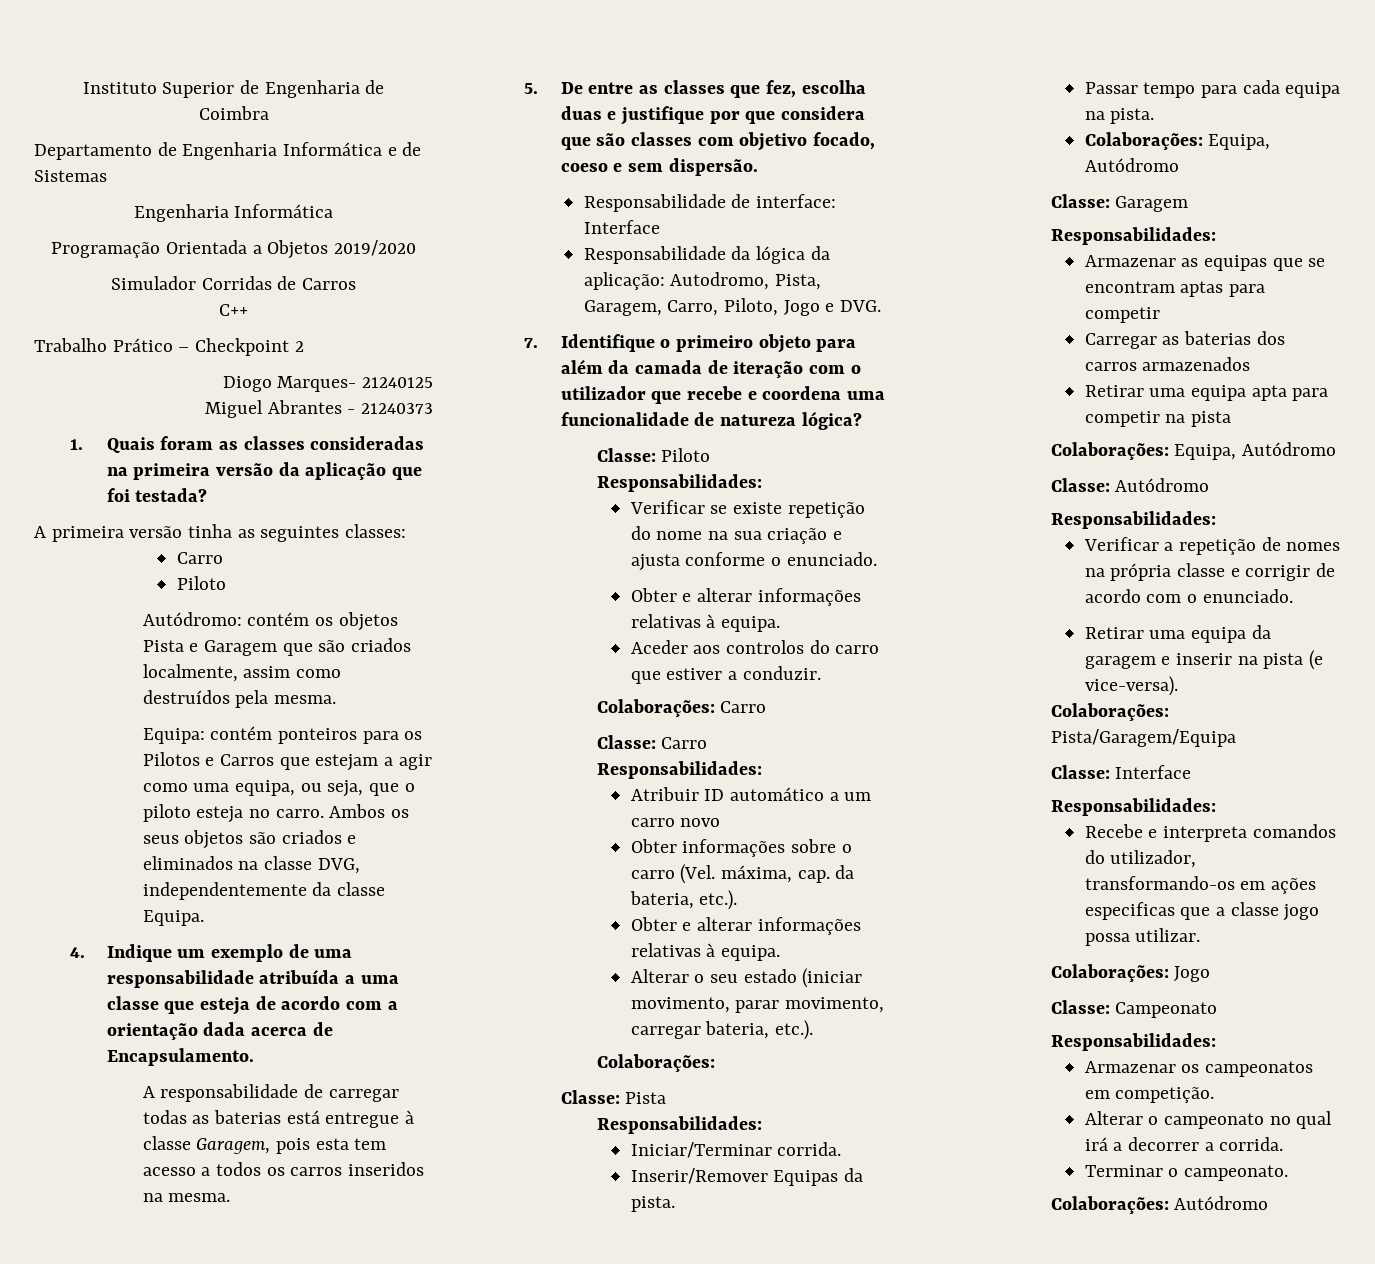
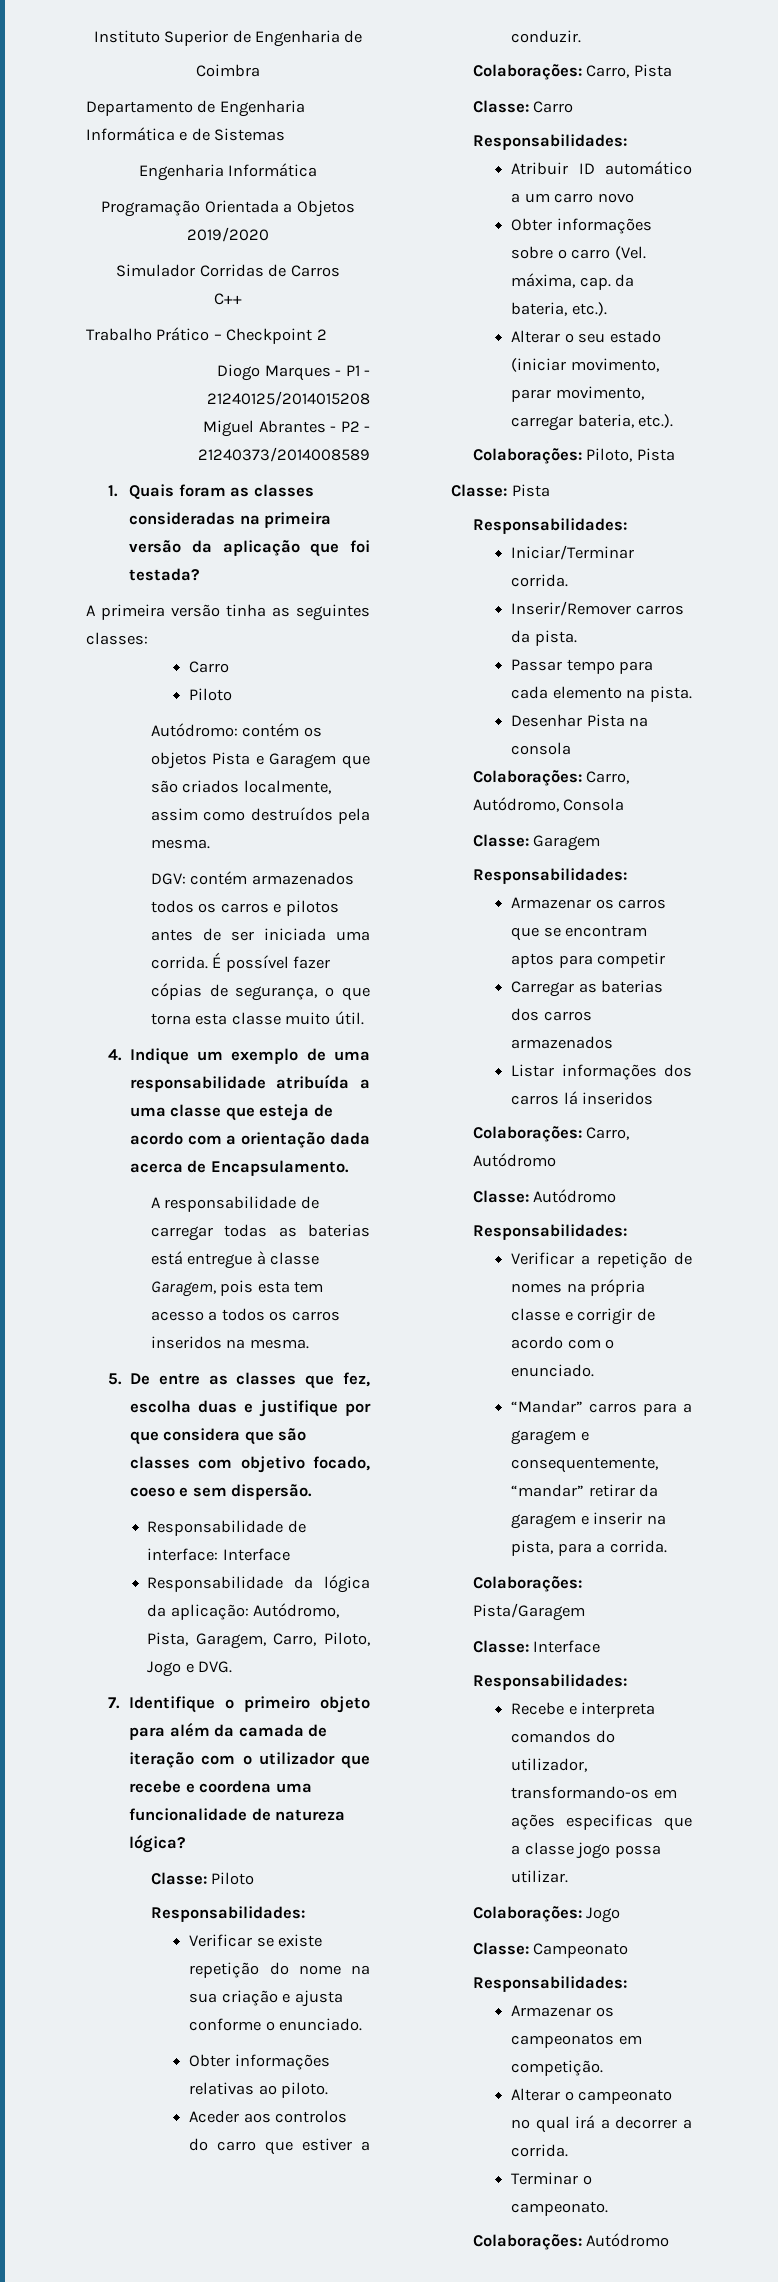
[277,376,433,392] Marques- 21240125 -> [264,365,370,381] [207,391,370,406] Marques - P1 - 21240125/2014015208
[361,403,433,414] 21240373 -> [340,421,371,432] [198,447,370,462] P2 - 21240373/2014008589
[142,726,423,744] [142,752,432,771] [142,780,415,797] [142,804,410,823] [142,830,357,849] [142,856,360,874] [142,882,386,900] [142,910,204,926] Equipa: contém ponteiros para os Pilotos e Carros que estejam a agir como uma equipa, ou seja, que o piloto esteja no carro. Ambos os seus objetos são criados e eliminados na classe DVG, independentemente da classe Equipa. -> [150,871,354,885] [150,900,339,916] [150,928,370,941] [150,952,331,972] [150,983,370,1001] [150,1011,364,1025] DGV: contém armazenados todos os carros e pilotos antes de ser iniciada uma corrida. É possível fazer cópias de segurança, o que torna esta classe muito útil.
[670,272,770,290] Autodromo, -> [253,1603,340,1618] Autódromo,
[682,588,861,606] [630,614,781,632] e alterar informações relativas à equipa. -> [234,2054,330,2070] [189,2082,329,2098] informações relativas ao piloto.
[720,701,767,713] Carro -> [586,64,672,78] Carro, Pista
[630,917,861,935] [630,943,781,961] // Obter e alterar informações relativas à equipa. -> (607, 309) none
(715, 1063) none -> [586,448,675,462] Piloto, Pista
[773,1170,839,1186] Equipas -> [635,605,684,615] carros
[1285,82,1341,98] equipa -> [552,686,622,699] elemento
[1084,132,1271,150] [1084,158,1179,172] Colaborações: Equipa, Autódromo -> [511,714,649,727] [511,742,572,755] [472,770,630,786] [472,797,625,812] Desenhar Pista na consola // Colaborações: Carro, Autódromo, Consola
[1181,255,1268,271] as equipas -> [595,899,667,909] os carros
[1180,281,1224,297] aptas -> [511,953,555,968] aptos
[1084,385,1329,401] [1084,411,1232,427] [1050,442,1237,460] Retirar uma equipa apta para competir na pista // Colaborações: Equipa, -> [511,1064,692,1080] [511,1091,654,1105] [472,1126,630,1142] Listar informações dos carros lá inseridos // Colaborações: Carro,
[1084,627,1247,643] Retirar uma equipa -> [511,1400,692,1416] [511,1430,589,1445] [511,1457,659,1473] [511,1484,635,1497] “Mandar” carros para a garagem e consequentemente, “mandar” retirar
[1263,650,1324,670] [1084,676,1178,696] [1050,703,1169,721] [1050,729,1236,747] pista (e vice-versa). // Colaborações: Pista/Garagem/Equipa -> [511,1540,667,1556] [472,1576,582,1592] [472,1603,585,1621] pista, para a corrida. // Colaborações: Pista/Garagem

